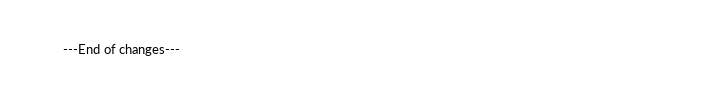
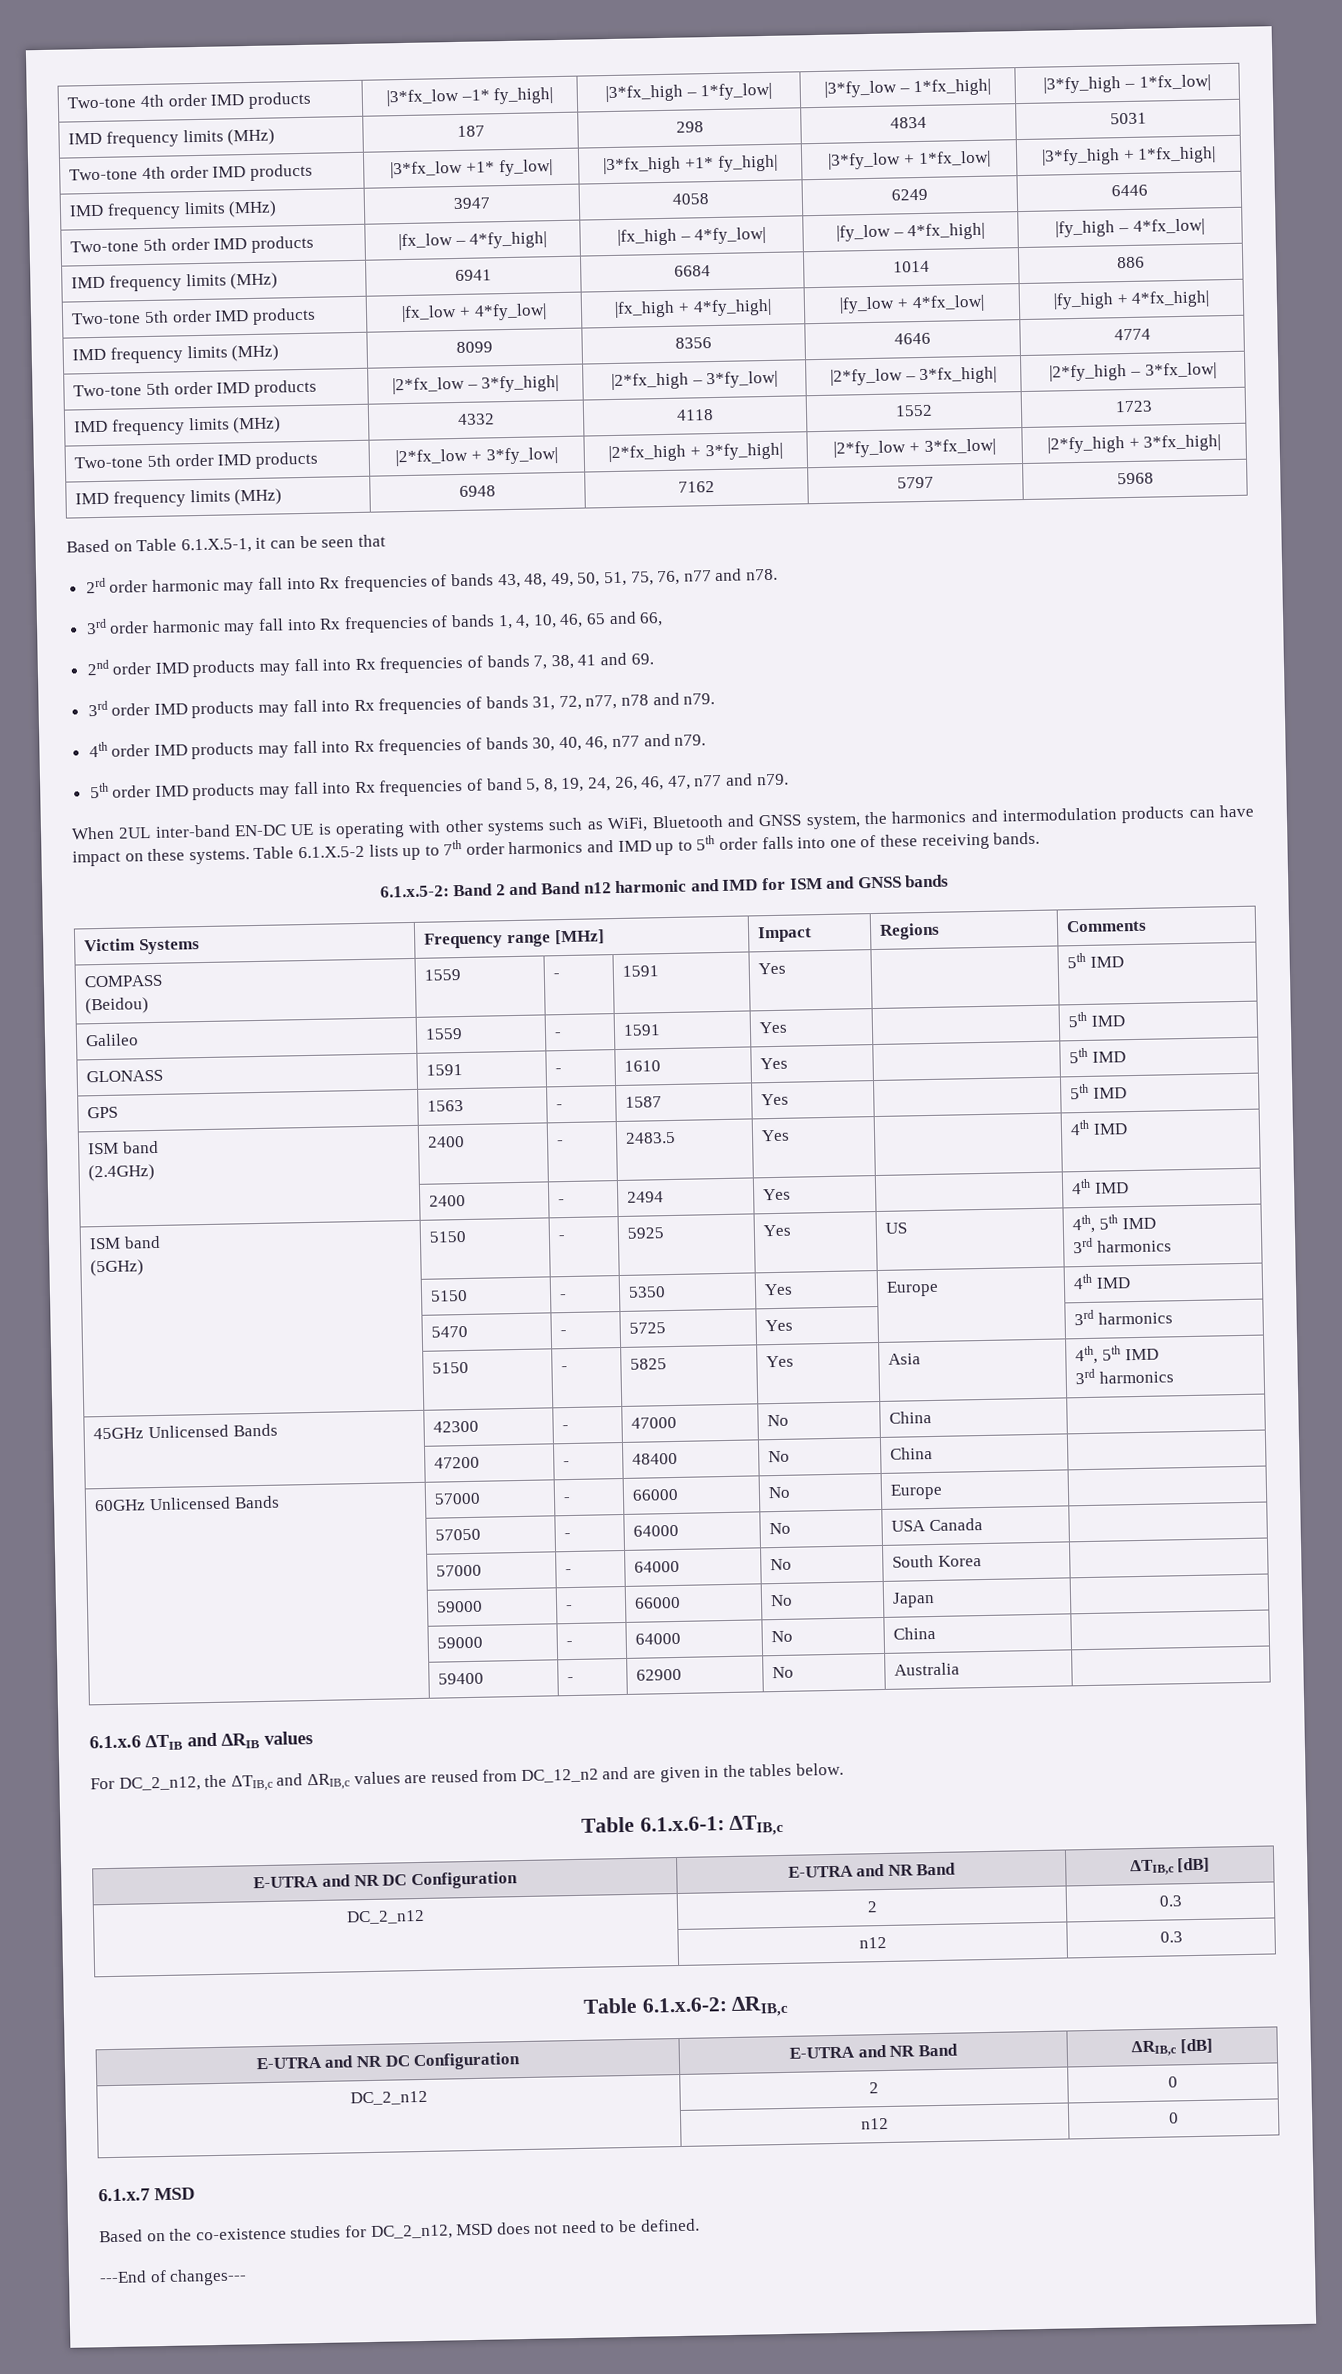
(63, 49) none -> [67,91,312,109] [385,87,554,107] [604,82,773,103] [823,78,992,98] [1043,74,1211,94] [68,128,276,148] [456,125,485,137] [675,121,704,133] [890,116,928,129] [1109,112,1147,125] [69,163,313,181] [390,159,553,179] [603,154,778,175] [828,150,991,170] [1040,146,1217,166] [69,200,278,220] [453,197,491,210] [672,193,710,205] [891,188,929,201] [1110,184,1148,197] [70,235,314,253] [397,231,548,251] [616,226,767,246] [835,222,986,242] [1055,218,1205,238] [71,272,279,292] [455,269,492,282] [674,265,712,277] [893,260,931,273] [1117,256,1145,269] [71,307,316,325] [401,303,547,323] [614,298,772,318] [839,294,985,314] [1052,290,1211,310] [72,344,280,364] [456,341,493,353] [675,337,713,349] [894,332,932,345] [1113,328,1151,341] [73,379,317,397] [391,375,560,395] [610,370,779,391] [829,366,998,386] [1049,362,1217,382] [74,416,282,436] [457,413,495,425] [676,409,715,421] [895,404,934,417] [1114,400,1153,413] [74,451,318,469] [395,447,558,467] [608,442,783,463] [833,438,996,458] [1046,434,1222,454] [75,488,283,508] [459,485,496,497] [678,481,716,493] [897,476,935,489] [1116,472,1154,485] [66,534,386,554] [85,568,778,595] [85,611,664,636] [86,652,654,678] [87,692,716,719] [88,733,707,760] [89,773,789,801] [71,804,1254,840] [72,831,1041,867] [379,874,950,898] [84,938,200,955] [424,929,605,949] [757,926,813,943] [879,922,941,940] [1066,919,1148,933] [84,974,164,988] [85,997,150,1015] [424,969,462,981] [553,973,561,979] [622,965,660,977] [758,962,787,975] [1067,952,1124,969] [85,1033,140,1047] [425,1028,464,1040] [554,1032,563,1038] [623,1024,662,1036] [759,1021,789,1034] [1068,1011,1125,1028] [86,1069,164,1083] [426,1063,464,1076] [555,1068,563,1074] [624,1060,662,1072] [760,1057,789,1070] [1069,1047,1126,1064] [87,1106,119,1119] [427,1099,465,1112] [556,1104,564,1110] [625,1096,663,1108] [761,1093,790,1106] [1070,1083,1127,1100] [88,1140,159,1155] [88,1163,156,1182] [427,1135,466,1148] [557,1140,565,1146] [625,1131,677,1144] [761,1129,791,1142] [1070,1119,1128,1136] [429,1194,467,1207] [558,1199,566,1205] [627,1191,665,1203] [763,1188,792,1201] [1071,1178,1129,1195] [89,1235,161,1250] [90,1259,145,1277] [429,1230,468,1243] [558,1235,567,1241] [627,1227,665,1239] [763,1224,792,1237] [885,1222,908,1234] [1072,1214,1156,1234] [1073,1237,1172,1254] [430,1289,469,1302] [560,1294,568,1300] [628,1286,667,1298] [764,1283,794,1296] [886,1280,940,1297] [1073,1273,1131,1290] [431,1325,469,1338] [560,1330,568,1336] [629,1322,667,1334] [765,1319,794,1332] [1074,1309,1173,1326] [432,1361,470,1374] [561,1366,569,1372] [630,1358,668,1370] [766,1355,795,1368] [888,1353,922,1365] [1075,1345,1159,1365] [1075,1368,1174,1385] [93,1423,278,1440] [433,1420,480,1433] [562,1425,570,1431] [631,1416,678,1429] [767,1414,790,1427] [889,1410,933,1424] [434,1456,481,1469] [563,1461,571,1467] [632,1452,679,1465] [768,1450,791,1463] [890,1446,934,1460] [94,1495,280,1512] [434,1492,482,1505] [563,1496,572,1503] [632,1488,680,1501] [768,1486,792,1499] [890,1483,944,1500] [435,1528,482,1541] [564,1532,572,1539] [633,1524,680,1537] [769,1522,792,1535] [891,1518,983,1532] [436,1564,483,1577] [565,1568,573,1575] [634,1560,681,1573] [770,1558,793,1571] [892,1554,982,1568] [436,1600,484,1613] [566,1604,574,1611] [634,1596,682,1609] [770,1594,794,1607] [892,1591,936,1608] [437,1636,484,1649] [566,1640,574,1647] [635,1632,682,1645] [771,1630,794,1643] [893,1626,937,1640] [438,1672,485,1685] [567,1676,575,1683] [636,1668,683,1681] [772,1666,795,1679] [894,1662,961,1676] [89,1731,313,1751] [90,1762,845,1792] [580,1814,785,1836] [253,1871,518,1890] [787,1862,957,1878] [1129,1857,1211,1876] [346,1909,425,1925] [866,1901,878,1913] [1158,1895,1183,1907] [858,1936,887,1949] [1159,1931,1183,1943] [582,1995,790,2017] [255,2052,522,2071] [789,2043,958,2059] [1131,2038,1213,2057] [349,2090,428,2106] [869,2082,880,2094] [1168,2076,1178,2088] [861,2117,890,2130] [1169,2112,1179,2124] [98,2187,195,2202] [99,2218,700,2243] Two-tone 4th order IMD products | |3*fx_low –1* fy_high| | |3*fx_high – 1*fy_low| | |3*fy_low – 1*fx_high| | |3*fy_high – 1*fx_low| // IMD frequency limits (MHz) | 187 | 298 | 4834 | 5031 // Two-tone 4th order IMD products | |3*fx_low +1* fy_low| | |3*fx_high +1* fy_high| | |3*fy_low + 1*fx_low| | |3*fy_high + 1*fx_high| // IMD frequency limits (MHz) | 3947 | 4058 | 6249 | 6446 // Two-tone 5th order IMD products | |fx_low – 4*fy_high| | |fx_high – 4*fy_low| | |fy_low – 4*fx_high| | |fy_high – 4*fx_low| // IMD frequency limits (MHz) | 6941 | 6684 | 1014 | 886 // Two-tone 5th order IMD products | |fx_low + 4*fy_low| | |fx_high + 4*fy_high| | |fy_low + 4*fx_low| | |fy_high + 4*fx_high| // IMD frequency limits (MHz) | 8099 | 8356 | 4646 | 4774 // Two-tone 5th order IMD products | |2*fx_low – 3*fy_high| | |2*fx_high – 3*fy_low| | |2*fy_low – 3*fx_high| | |2*fy_high – 3*fx_low| // IMD frequency limits (MHz) | 4332 | 4118 | 1552 | 1723 // Two-tone 5th order IMD products | |2*fx_low + 3*fy_low| | |2*fx_high + 3*fy_high| | |2*fy_low + 3*fx_low| | |2*fy_high + 3*fx_high| // IMD frequency limits (MHz) | 6948 | 7162 | 5797 | 5968 // Based on Table 6.1.X.5-1, it can be seen that // 2rd order harmonic may fall into Rx frequencies of bands 43, 48, 49, 50, 51, 75, 76, n77 and n78. // 3rd order harmonic may fall into Rx frequencies of bands 1, 4, 10, 46, 65 and 66, // 2nd order IMD products may fall into Rx frequencies of bands 7, 38, 41 and 69. // 3rd order IMD products may fall into Rx frequencies of bands 31, 72, n77, n78 and n79. // 4th order IMD products may fall into Rx frequencies of bands 30, 40, 46, n77 and n79. // 5th order IMD products may fall into Rx frequencies of band 5, 8, 19, 24, 26, 46, 47, n77 and n79. // When 2UL inter-band EN-DC UE is operating with other systems such as WiFi, Bluetooth and GNSS system, the harmonics and intermodulation products can have impact on these systems. Table 6.1.X.5-2 lists up to 7th order harmonics and IMD up to 5th order falls into one of these receiving bands. // 6.1.x.5-2: Band 2 and Band n12 harmonic and IMD for ISM and GNSS bands // Victim Systems | Frequency range [MHz] | Impact | Regions | Comments // COMPASS // (Beidou) | 1559 | - | 1591 | Yes | | 5th IMD // Galileo | 1559 | - | 1591 | Yes | | 5th IMD // GLONASS | 1591 | - | 1610 | Yes | | 5th IMD // GPS | 1563 | - | 1587 | Yes | | 5th IMD // ISM band // (2.4GHz) | 2400 | - | 2483.5 | Yes | | 4th IMD // | 2400 | - | 2494 | Yes | | 4th IMD // ISM band // (5GHz) | 5150 | - | 5925 | Yes | US | 4th, 5th IMD // 3rd harmonics // | 5150 | - | 5350 | Yes | Europe | 4th IMD // | 5470 | - | 5725 | Yes | | 3rd harmonics // | 5150 | - | 5825 | Yes | Asia | 4th, 5th IMD // 3rd harmonics // 45GHz Unlicensed Bands | 42300 | - | 47000 | No | China | // | 47200 | - | 48400 | No | China | // 60GHz Unlicensed Bands | 57000 | - | 66000 | No | Europe | // | 57050 | - | 64000 | No | USA Canada | // | 57000 | - | 64000 | No | South Korea | // | 59000 | - | 66000 | No | Japan | // | 59000 | - | 64000 | No | China | // | 59400 | - | 62900 | No | Australia | // 6.1.x.6 ∆TIB and ∆RIB values // For DC_2_n12, the ΔTIB,c and ΔRIB,c values are reused from DC_12_n2 and are given in the tables below. // Table 6.1.x.6-1: ΔTIB,c // E-UTRA and NR DC Configuration | E-UTRA and NR Band | ΔTIB,c [dB] // DC_2_n12 | 2 | 0.3 // | n12 | 0.3 // Table 6.1.x.6-2: ΔRIB,c // E-UTRA and NR DC Configuration | E-UTRA and NR Band | ΔRIB,c [dB] // DC_2_n12 | 2 | 0 // | n12 | 0 // 6.1.x.7 MSD // Based on the co-existence studies for DC_2_n12, MSD does not need to be defined. //

